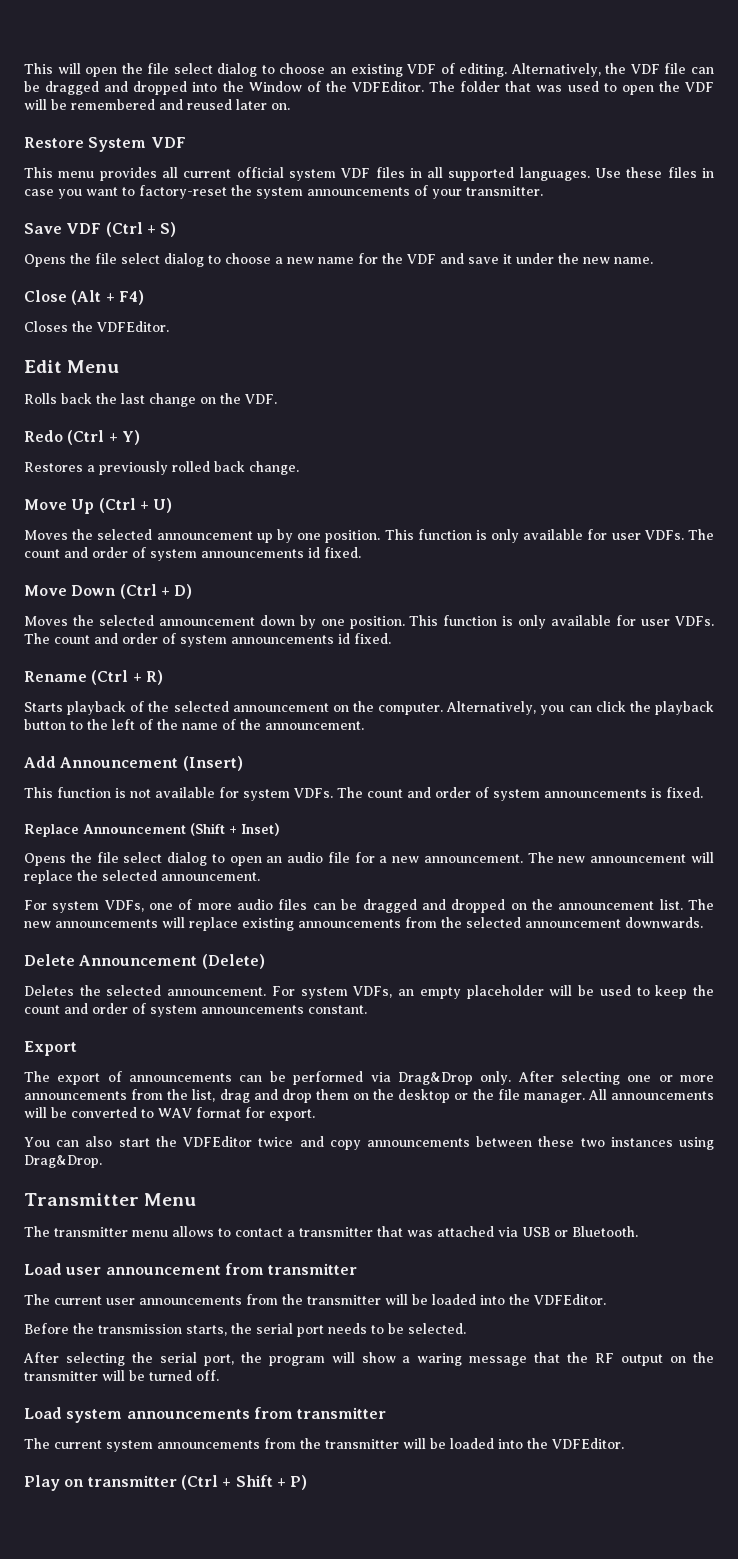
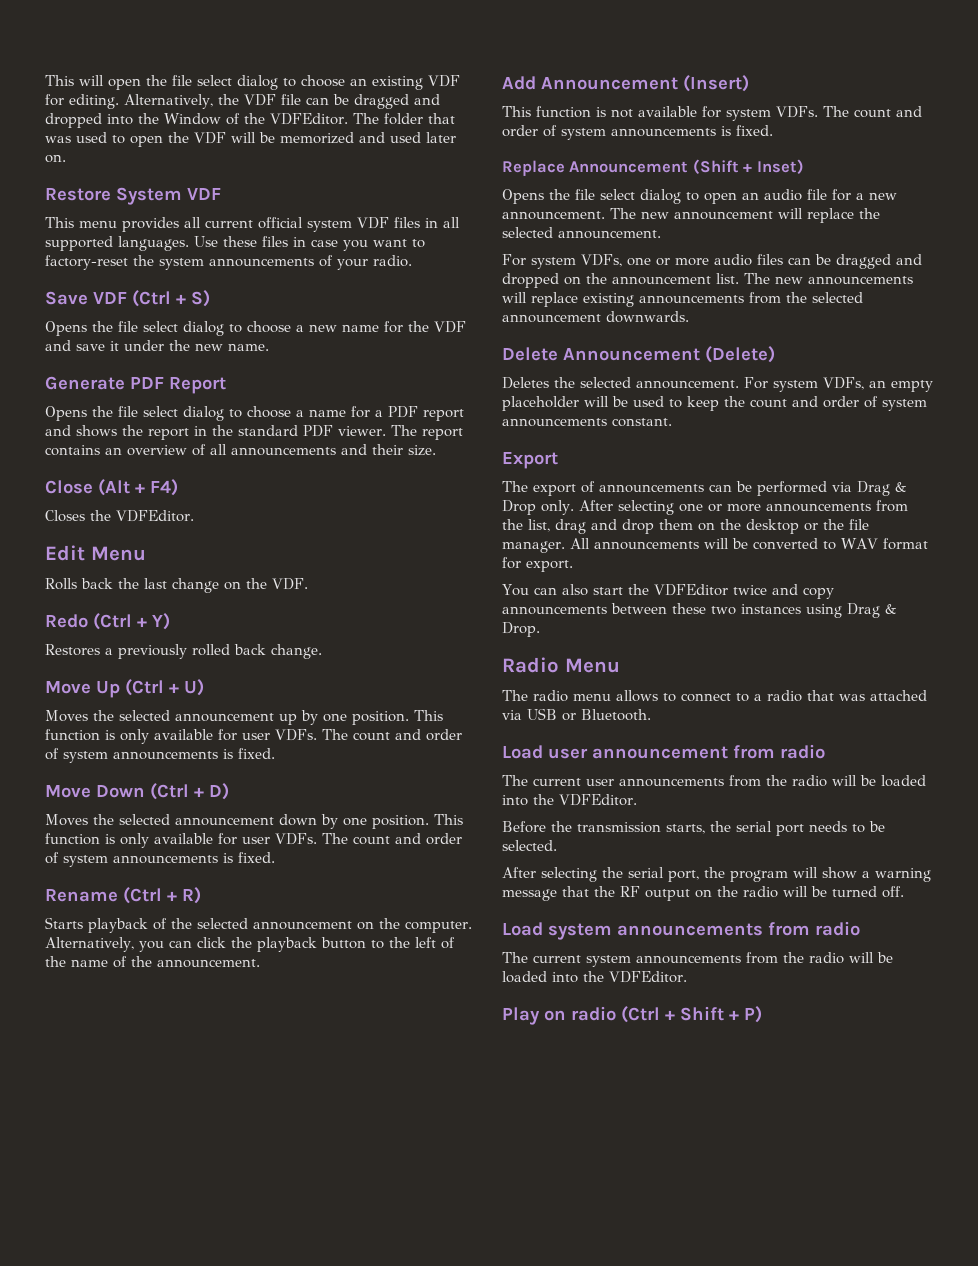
[440,63,455,74] of -> [45,94,64,106] for
[71,99,232,110] remembered and reused -> [280,132,421,144] memorized and used
[466,186,543,196] transmitter. -> [373,255,412,267] radio.
(653, 260) none -> [45,376,226,394] [45,406,464,421] [45,425,463,440] [45,444,436,456] // Generate PDF Report // Opens the file select dialog to choose a name for a PDF report and shows the report in the standard PDF viewer. The report contains an overview of all announcements and their size.
[308,547,320,558] id -> [223,749,233,759] is
[338,633,350,644] id -> [223,853,233,863] is
[178,899,193,910] of -> [656,258,670,266] or
[397,1072,473,1085] Drag&Drop -> [857,481,906,496] [502,500,536,515] Drag & Drop
[24,1155,102,1168] [24,1193,139,1206] Drag&Drop. // Transmitter -> [847,603,896,618] [502,622,540,637] [502,657,559,673] Drag & Drop. // Radio
[54,1227,128,1237] transmitter -> [533,690,568,702] radio
[235,1227,373,1237] contact a transmitter -> [681,690,802,702] connect to a radio
[268,1263,358,1275] transmitter -> [780,744,825,759] radio
[307,1295,381,1305] transmitter -> [792,775,827,787] radio
[417,1353,463,1366] waring -> [875,868,931,882] warning
[24,1371,98,1381] transmitter -> [743,886,778,898] radio
[297,1407,387,1419] transmitter -> [815,921,860,936] radio
[325,1439,399,1449] transmitter -> [809,952,844,964] radio
[87,1475,177,1487] transmitter -> [571,1006,616,1021] radio

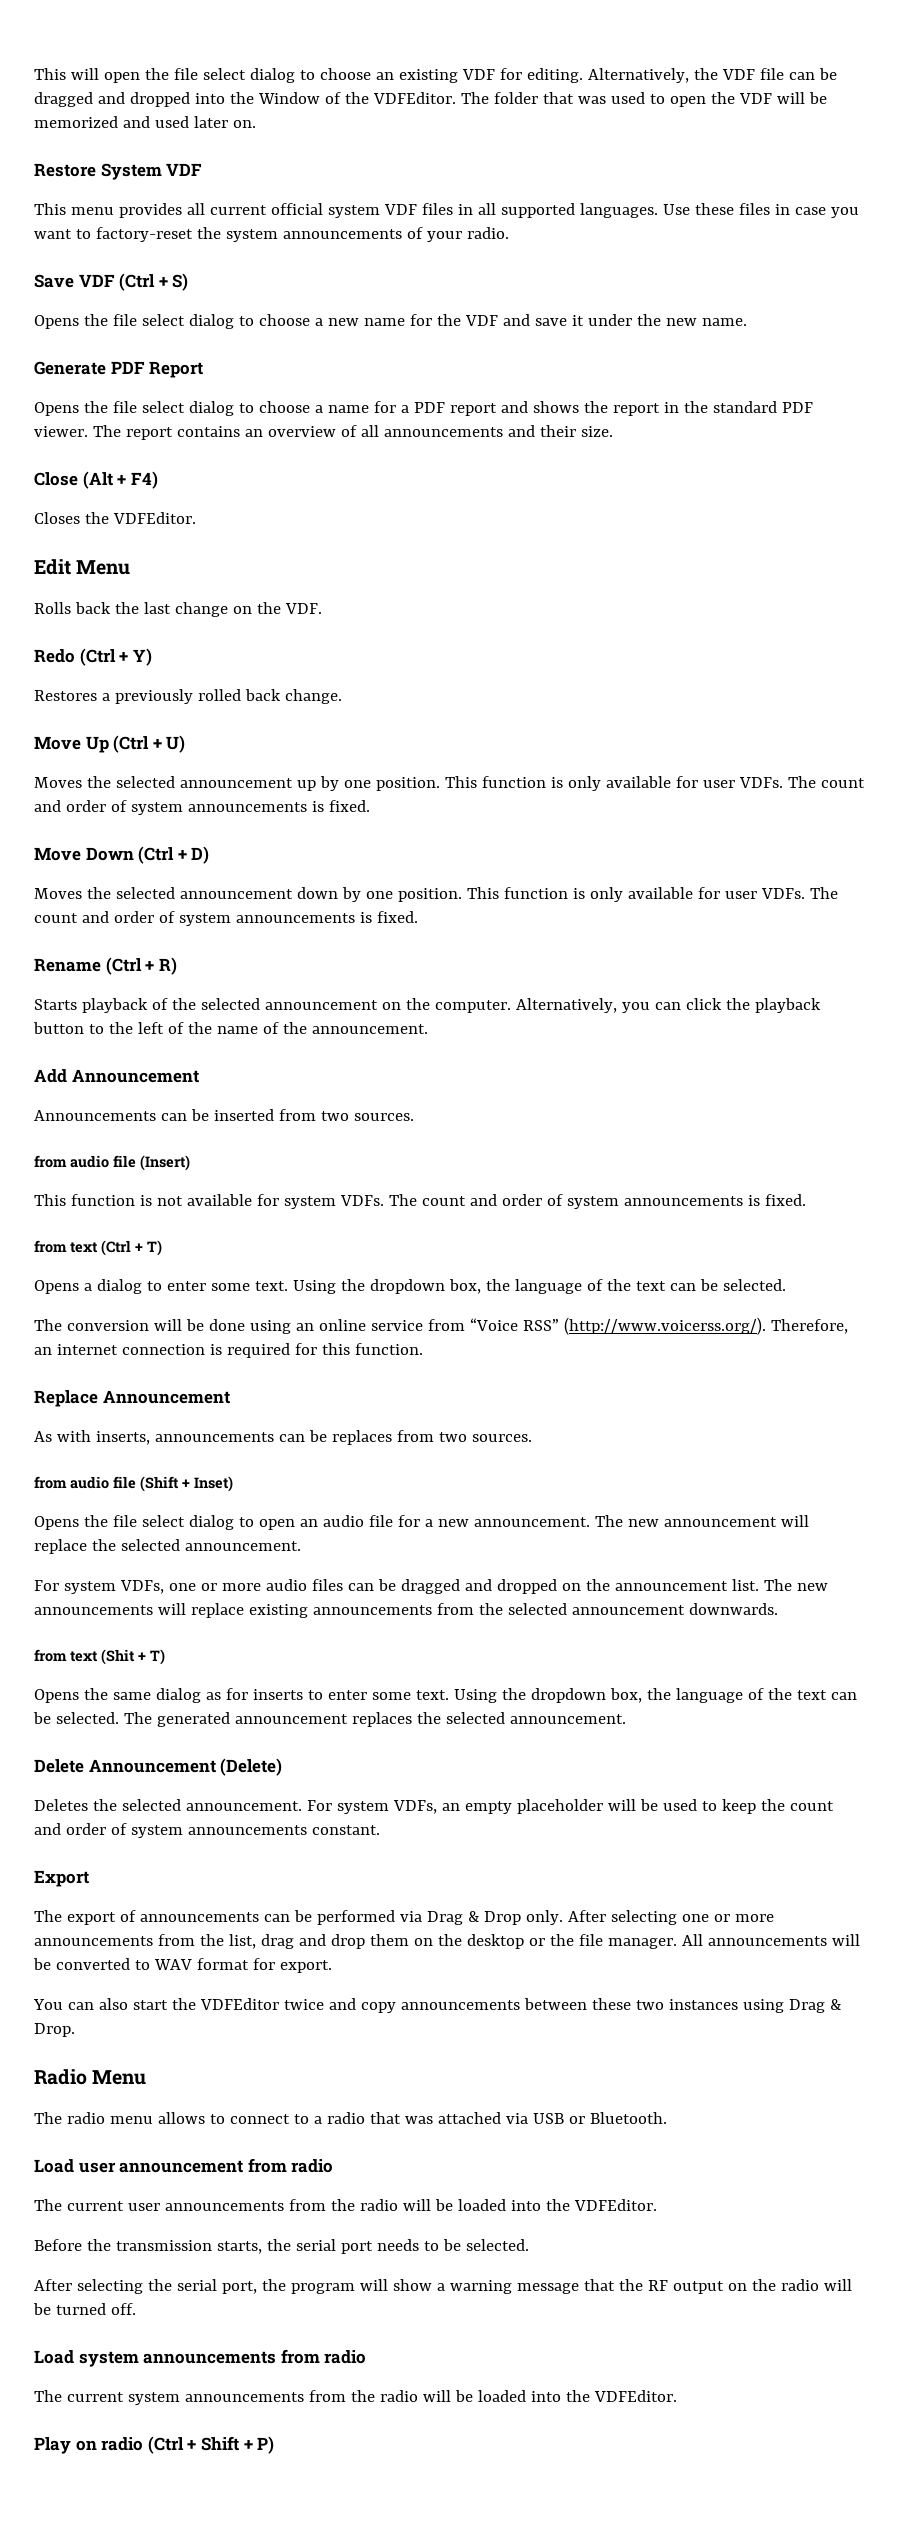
(678, 83) none -> [34,1109,414,1121] [34,1155,136,1168] // Announcements can be inserted from two sources. // from audio file
[502,160,689,176] Replace Announcement -> [34,1240,162,1256] [34,1279,786,1294] [34,1317,848,1335] [34,1343,423,1358] [34,1390,230,1407] [34,1430,532,1445] [34,1476,136,1489] from text (Ctrl + T) // Opens a dialog to enter some text. Using the dropdown box, the language of the text can be selected. // The conversion will be done using an online service from “Voice RSS” (http://www.voicerss.org/). Therefore, an internet connection is required for this function. // Replace Announcement // As with inserts, announcements can be replaces from two sources. // from audio file
(689, 317) none -> [34,1649,165,1665] [34,1688,857,1703] [33,1712,626,1727] // from text (Shit + T) // Opens the same dialog as for inserts to enter some text. Using the dropdown box, the language of the text can be selected. The generated announcement replaces the selected announcement.

